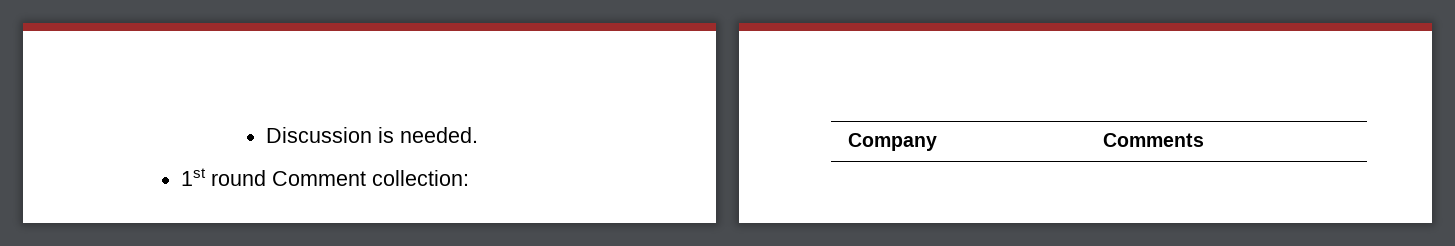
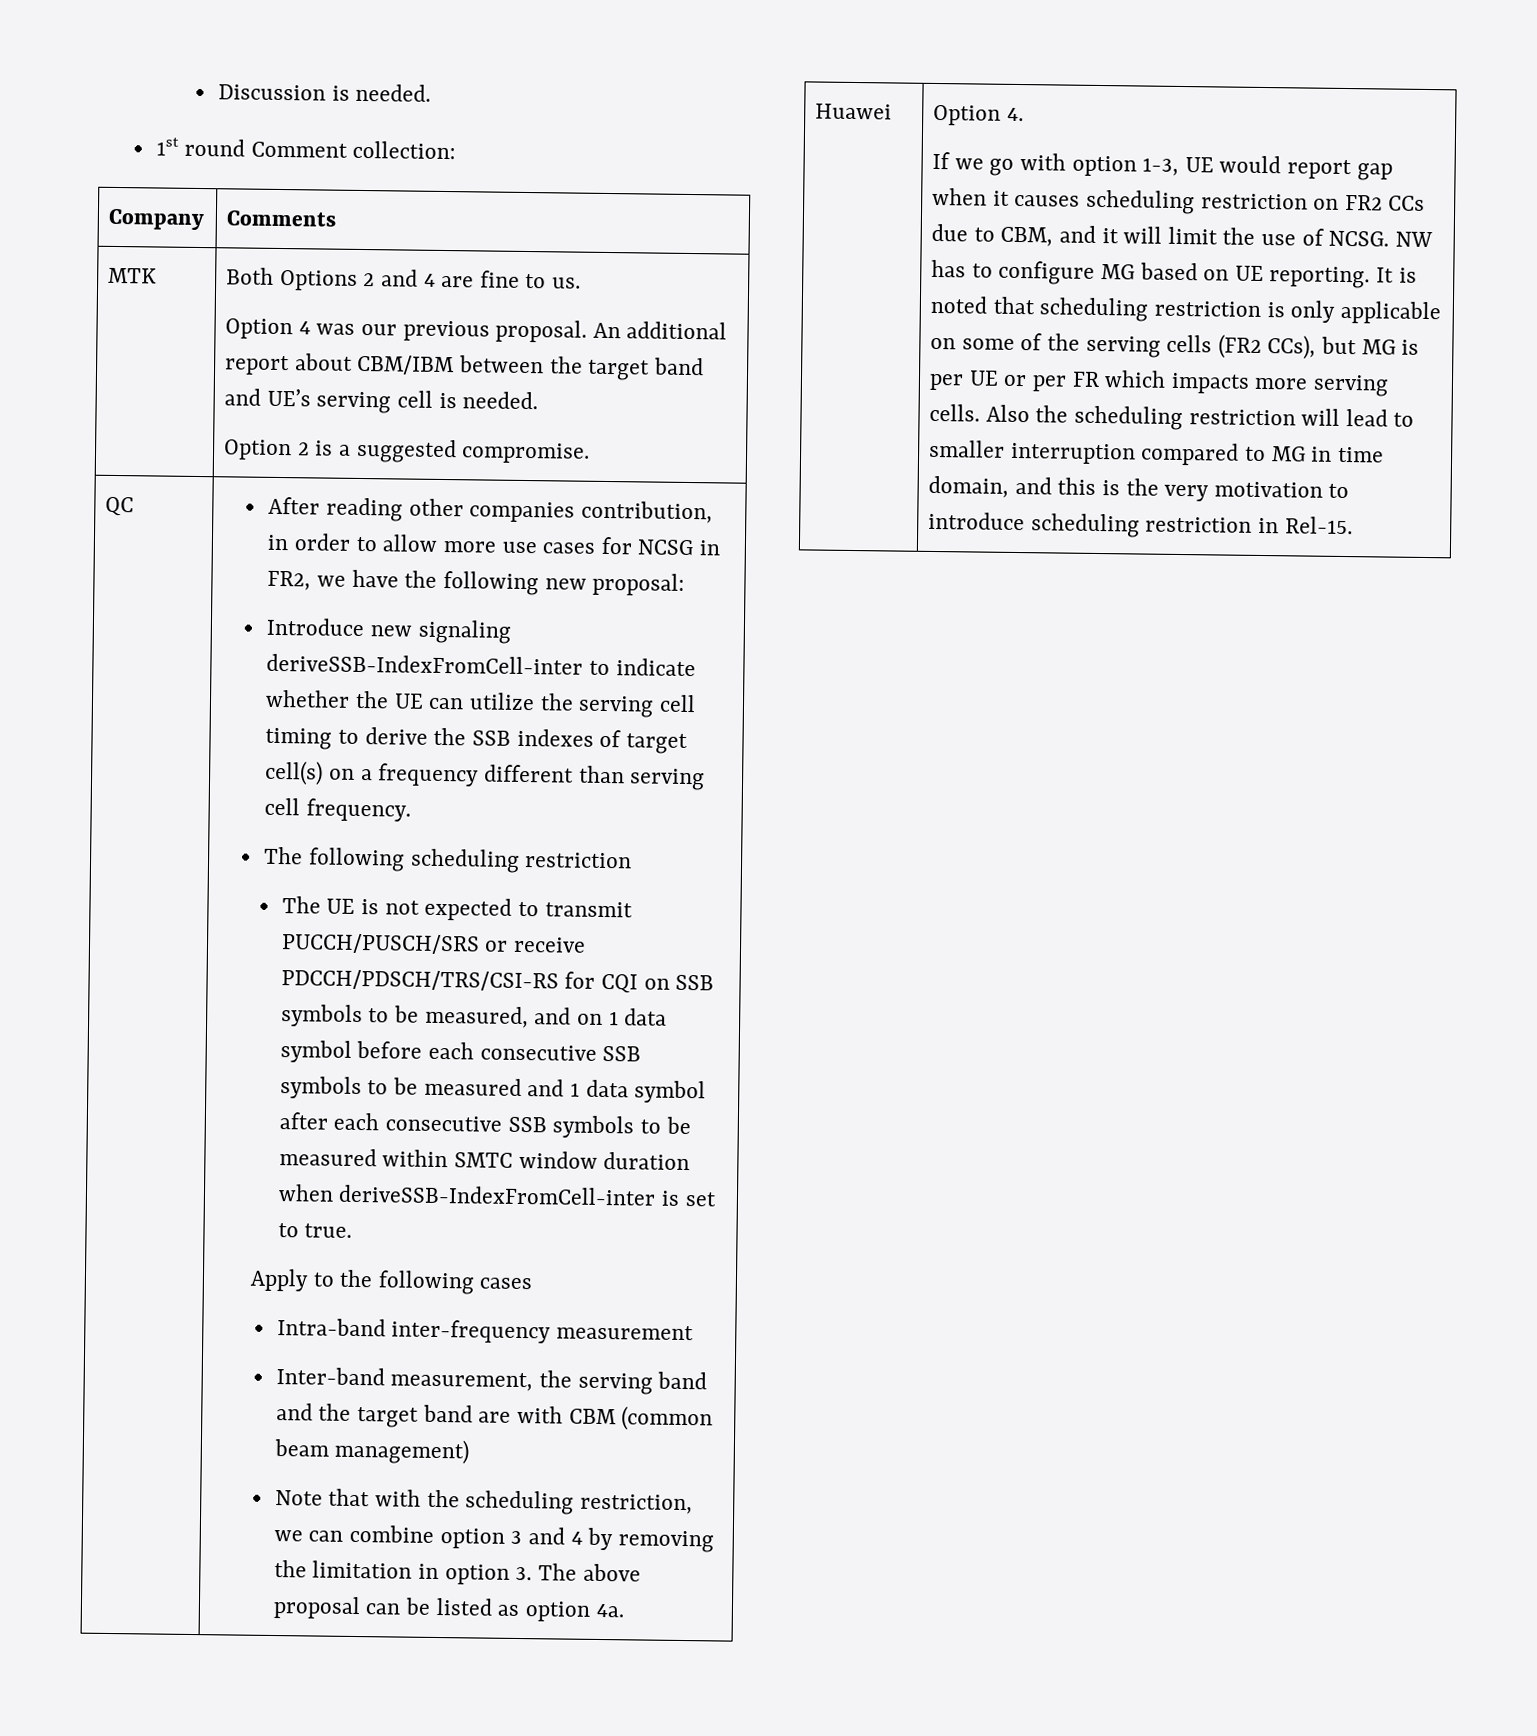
(1205, 140) none -> [108,267,158,284] [226,267,582,291] [225,318,728,343] [224,353,704,381] [224,388,539,414] [223,438,591,464] [105,496,135,517] [268,496,713,524] [267,533,720,556] [267,569,686,596] [266,617,512,644] [266,653,696,677] [265,689,696,718] [265,727,688,755] [264,760,706,791] [264,797,412,822] [264,846,633,873] [281,896,633,921] [280,933,587,955] [280,969,715,994] [280,1004,668,1029] [279,1040,642,1063] [279,1076,707,1104] [278,1112,691,1139] [278,1148,691,1171] [277,1184,717,1207] [277,1223,353,1238] [249,1268,533,1295] [276,1318,695,1344] [275,1367,708,1395] [275,1403,714,1432] [273,1438,470,1465] [274,1488,693,1515] [273,1524,714,1553] [273,1560,641,1585] [272,1596,624,1622] [815,103,893,120] [933,104,1024,126] [932,151,1393,181] [932,187,1426,215] [931,223,1433,248] [931,259,1417,289] [930,295,1441,325] [930,333,1420,360] [929,370,1390,397] [929,403,1415,431] [929,439,1384,466] [928,475,1350,502] [928,511,1353,538] // MTK | Both Options 2 and 4 are fine to us. // Option 4 was our previous proposal. An additional report about CBM/IBM between the target band and UE’s serving cell is needed. // Option 2 is a suggested compromise. // QC | After reading other companies contribution, in order to allow more use cases for NCSG in FR2, we have the following new proposal: // Introduce new signaling deriveSSB-IndexFromCell-inter to indicate whether the UE can utilize the serving cell timing to derive the SSB indexes of target cell(s) on a frequency different than serving cell frequency. // The following scheduling restriction // The UE is not expected to transmit PUCCH/PUSCH/SRS or receive PDCCH/PDSCH/TRS/CSI-RS for CQI on SSB symbols to be measured, and on 1 data symbol before each consecutive SSB symbols to be measured and 1 data symbol after each consecutive SSB symbols to be measured within SMTC window duration when deriveSSB-IndexFromCell-inter is set to true. // Apply to the following cases // Intra-band inter-frequency measurement // Inter-band measurement, the serving band and the target band are with CBM (common beam management) // Note that with the scheduling restriction, we can combine option 3 and 4 by removing the limitation in option 3. The above proposal can be listed as option 4a. // Huawei | Option 4. // If we go with option 1-3, UE would report gap when it causes scheduling restriction on FR2 CCs due to CBM, and it will limit the use of NCSG. NW has to configure MG based on UE reporting. It is noted that scheduling restriction is only applicable on some of the serving cells (FR2 CCs), but MG is per UE or per FR which impacts more serving cells. Also the scheduling restriction will lead to smaller interruption compared to MG in time domain, and this is the very motivation to introduce scheduling restriction in Rel-15.

